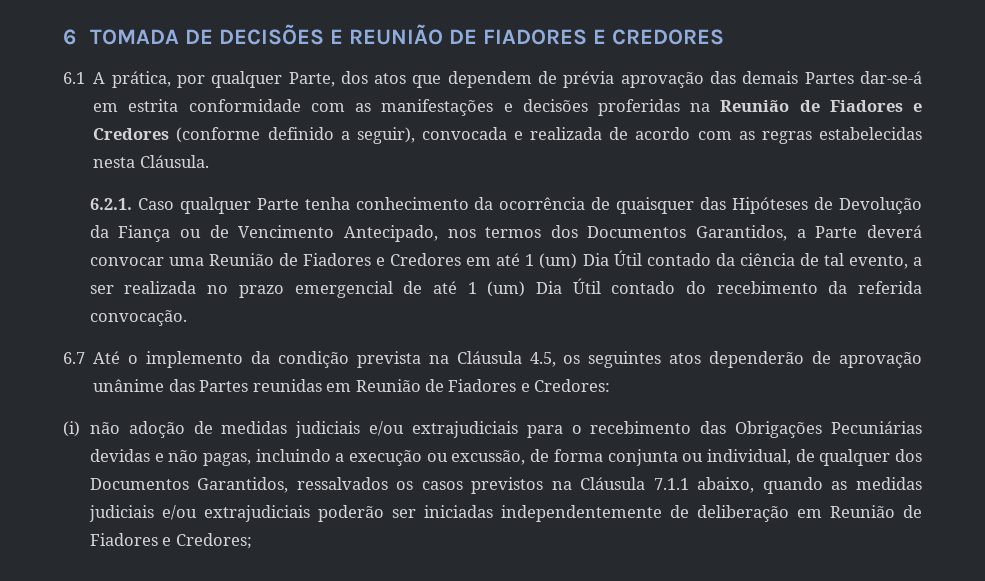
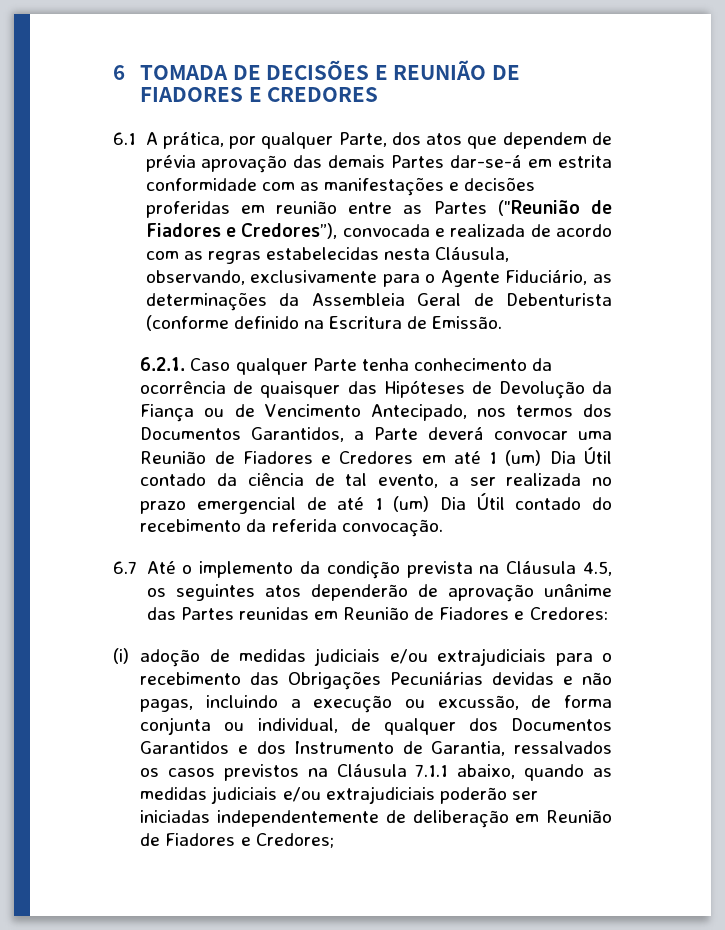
[690,100,922,112] [93,127,415,144] na Reunião de Fiadores e Credores (conforme definido a seguir), -> [240,200,612,216] [145,223,338,239] em reunião entre as Partes ("Reunião de Fiadores e Credores”),
[139,155,209,168] Cláusula. -> [435,247,510,262] [145,270,612,287] [145,292,612,311] [145,315,503,331] Cláusula, observando, exclusivamente para o Agente Fiduciário, as determinações da Assembleia Geral de Debenturista (conforme definido na Escritura de Emissão.
[89,422,120,434] não -> (129, 656) none
[197,477,289,493] Garantidos, -> [140,741,506,756] Garantidos e dos Instrumento de Garantia,

